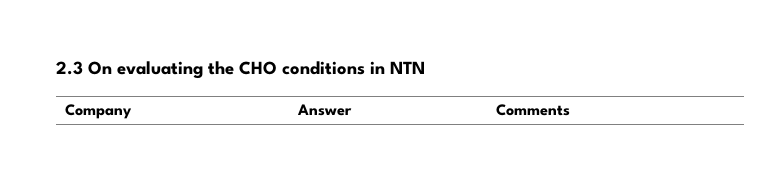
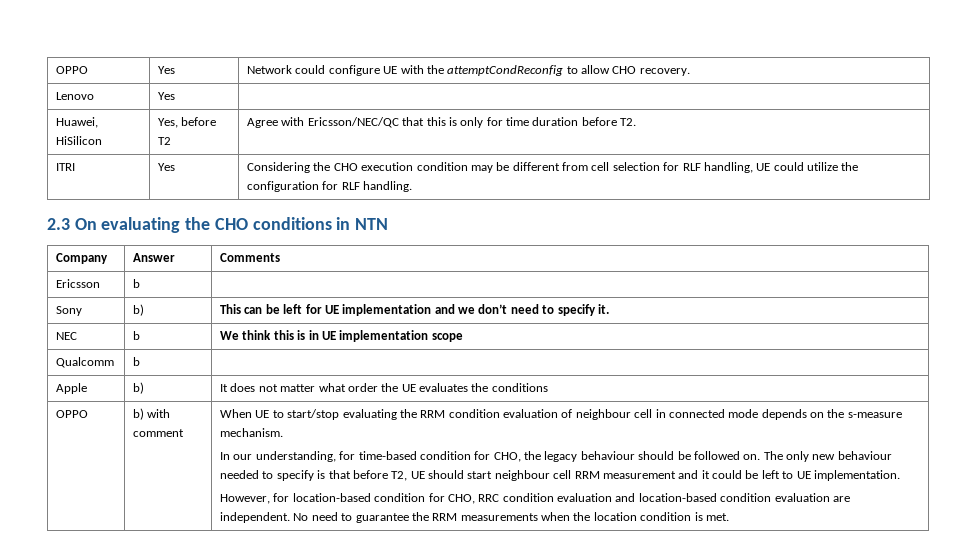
(56, 68) none -> [56,66,89,74] [158,66,176,74] [247,65,690,76] [56,92,95,100] [158,92,176,100] [56,117,99,128] [56,136,103,145] [158,117,217,128] [158,137,172,145] [247,117,637,128] [56,163,76,171] [158,163,176,171] [247,162,859,173] [247,181,413,192] OPPO | Yes | Network could configure UE with the attemptCondReconfig to allow CHO recovery. // Lenovo | Yes | // Huawei, HiSilicon | Yes, before T2 | Agree with Ericsson/NEC/QC that this is only for time duration before T2. // ITRI | Yes | Considering the CHO execution condition may be different from cell selection for RLF handling, UE could utilize the configuration for RLF handling. //
(570, 110) none -> [56,279,101,288] [133,279,141,288] [56,306,83,316] [133,304,145,316] [220,304,609,316] [56,332,78,340] [133,331,141,340] [220,330,463,342] [56,357,115,368] [133,357,141,366] [56,383,88,394] [133,382,145,394] [220,383,548,392] [56,410,89,418] [133,408,171,420] [133,429,185,437] [220,409,902,420] [220,428,284,437] [220,451,892,462] [220,470,900,481] [220,493,850,504] [220,512,729,523] // Ericsson | b | // Sony | b) | This can be left for UE implementation and we don’t need to specify it. // NEC | b | We think this is in UE implementation scope // Qualcomm | b | // Apple | b) | It does not matter what order the UE evaluates the conditions // OPPO | b) with comment | When UE to start/stop evaluating the RRM condition evaluation of neighbour cell in connected mode depends on the s-measure mechanism. // In our understanding, for time-based condition for CHO, the legacy behaviour should be followed on. The only new behaviour needed to specify is that before T2, UE should start neighbour cell RRM measurement and it could be left to UE implementation. // However, for location-based condition for CHO, RRC condition evaluation and location-based condition evaluation are independent. No need to guarantee the RRM measurements when the location condition is met.

